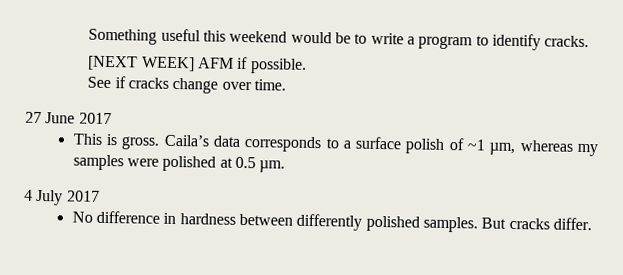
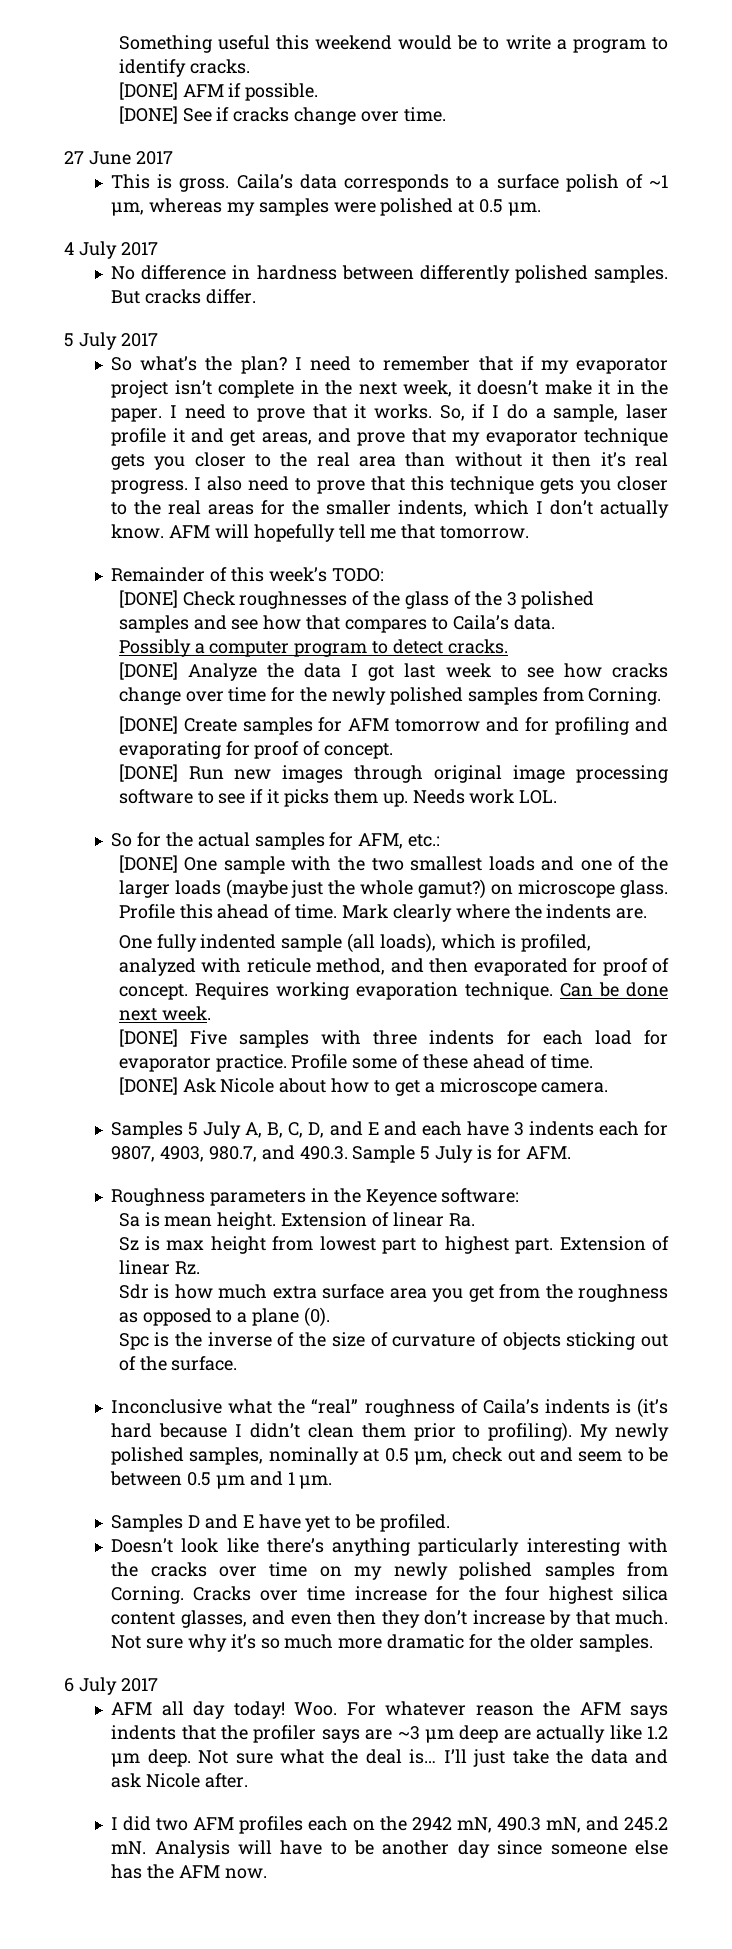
[87,55,195,72] [NEXT WEEK] -> [118,82,178,100] [DONE]
(307, 66) none -> [118,106,178,124] [DONE]
(592, 224) none -> [64,332,158,350] [111,356,668,374] [111,380,668,398] [111,404,668,422] [111,428,668,446] [111,452,668,470] [111,476,668,494] [111,500,669,518] [111,524,530,542] [111,567,384,582] [118,590,595,609] [118,615,555,633] [118,639,508,657] [118,662,668,681] [118,687,662,705] [118,716,669,735] [118,741,394,759] [118,764,669,783] [118,789,558,807] [111,832,441,850] [118,855,668,874] [118,879,669,899] [118,904,648,922] [118,933,591,953] [118,958,670,976] [118,982,668,1000] [118,1006,211,1021] [118,1029,668,1048] [118,1054,593,1072] [118,1077,609,1096] [111,1121,669,1139] [111,1145,571,1163] [111,1188,520,1206] [118,1212,475,1230] [118,1236,670,1254] [118,1260,200,1275] [118,1284,668,1302] [118,1307,330,1327] [118,1332,669,1350] [118,1356,238,1371] [111,1398,668,1418] [111,1422,669,1442] [111,1447,668,1465] [110,1471,333,1489] [111,1514,451,1532] [111,1538,668,1556] [111,1562,668,1580] [111,1586,668,1604] [111,1610,668,1628] [111,1634,653,1652] [64,1677,158,1695] [111,1701,668,1719] [111,1725,669,1743] [111,1749,668,1767] [111,1773,248,1788] [111,1816,668,1834] [111,1840,669,1858] [111,1864,267,1879] // 5 July 2017 // So what’s the plan? I need to remember that if my evaporator project isn’t complete in the next week, it doesn’t make it in the paper. I need to prove that it works. So, if I do a sample, laser profile it and get areas, and prove that my evaporator technique gets you closer to the real area than without it then it’s real progress. I also need to prove that this technique gets you closer to the real areas for the smaller indents, which I don’t actually know. AFM will hopefully tell me that tomorrow. // Remainder of this week’s TODO: // [DONE] Check roughnesses of the glass of the 3 polished samples and see how that compares to Caila’s data. // Possibly a computer program to detect cracks. // [DONE] Analyze the data I got last week to see how cracks change over time for the newly polished samples from Corning. // [DONE] Create samples for AFM tomorrow and for profiling and evaporating for proof of concept. // [DONE] Run new images through original image processing software to see if it picks them up. Needs work LOL. // So for the actual samples for AFM, etc.: // [DONE] One sample with the two smallest loads and one of the larger loads (maybe just the whole gamut?) on microscope glass. Profile this ahead of time. Mark clearly where the indents are. // One fully indented sample (all loads), which is profiled, analyzed with reticule method, and then evaporated for proof of concept. Requires working evaporation technique. Can be done next week. // [DONE] Five samples with three indents for each load for evaporator practice. Profile some of these ahead of time. // [DONE] Ask Nicole about how to get a microscope camera. // Samples 5 July A, B, C, D, and E and each have 3 indents each for 9807, 4903, 980.7, and 490.3. Sample 5 July is for AFM. // Roughness parameters in the Keyence software: // Sa is mean height. Extension of linear Ra. // Sz is max height from lowest part to highest part. Extension of linear Rz. // Sdr is how much extra surface area you get from the roughness as opposed to a plane (0). // Spc is the inverse of the size of curvature of objects sticking out of the surface. // Inconclusive what the “real” roughness of Caila’s indents is (it’s hard because I didn’t clean them prior to profiling). My newly polished samples, nominally at 0.5 µm, check out and seem to be between 0.5 µm and 1 µm. // Samples D and E have yet to be profiled. // Doesn’t look like there’s anything particularly interesting with the cracks over time on my newly polished samples from Corning. Cracks over time increase for the four highest silica content glasses, and even then they don’t increase by that much. Not sure why it’s so much more dramatic for the older samples. // 6 July 2017 // AFM all day today! Woo. For whatever reason the AFM says indents that the profiler says are ~3 µm deep are actually like 1.2 µm deep. Not sure what the deal is… I’ll just take the data and ask Nicole after. // I did two AFM profiles each on the 2942 mN, 490.3 mN, and 245.2 mN. Analysis will have to be another day since someone else has the AFM now.

